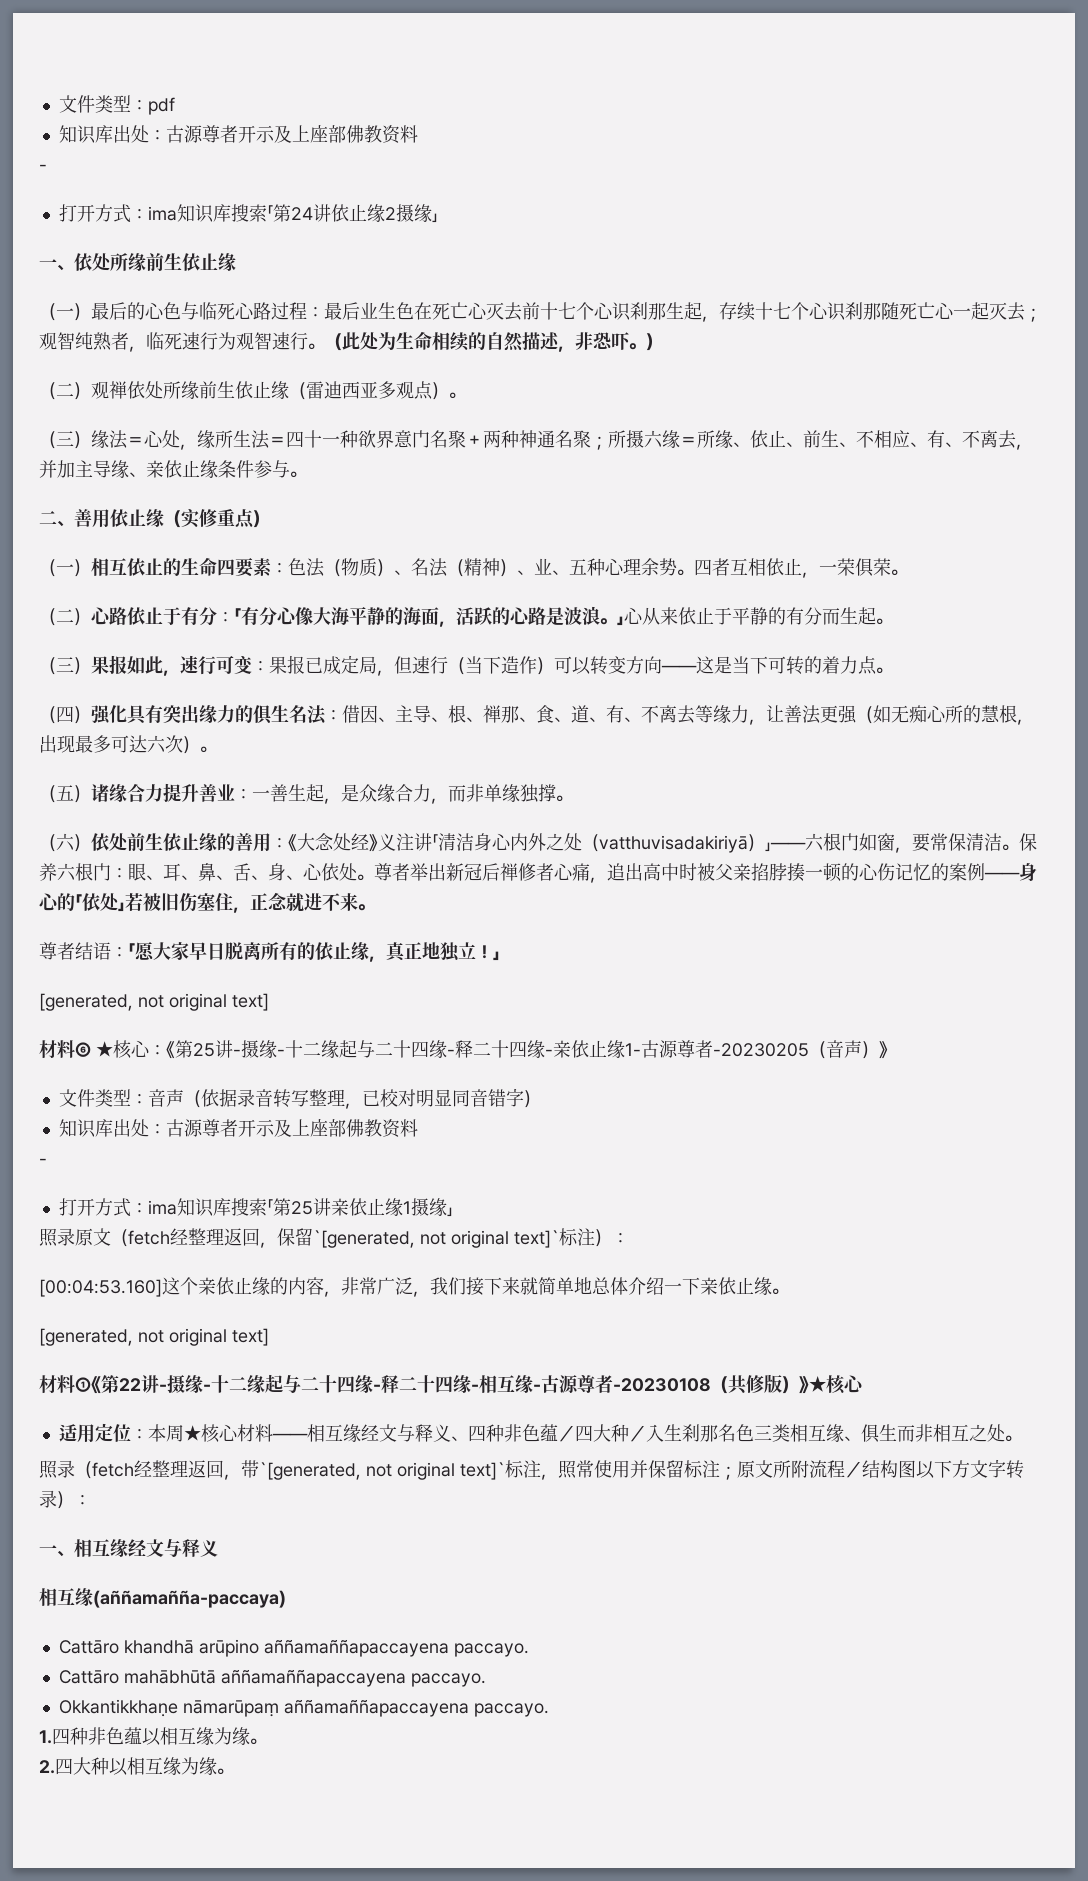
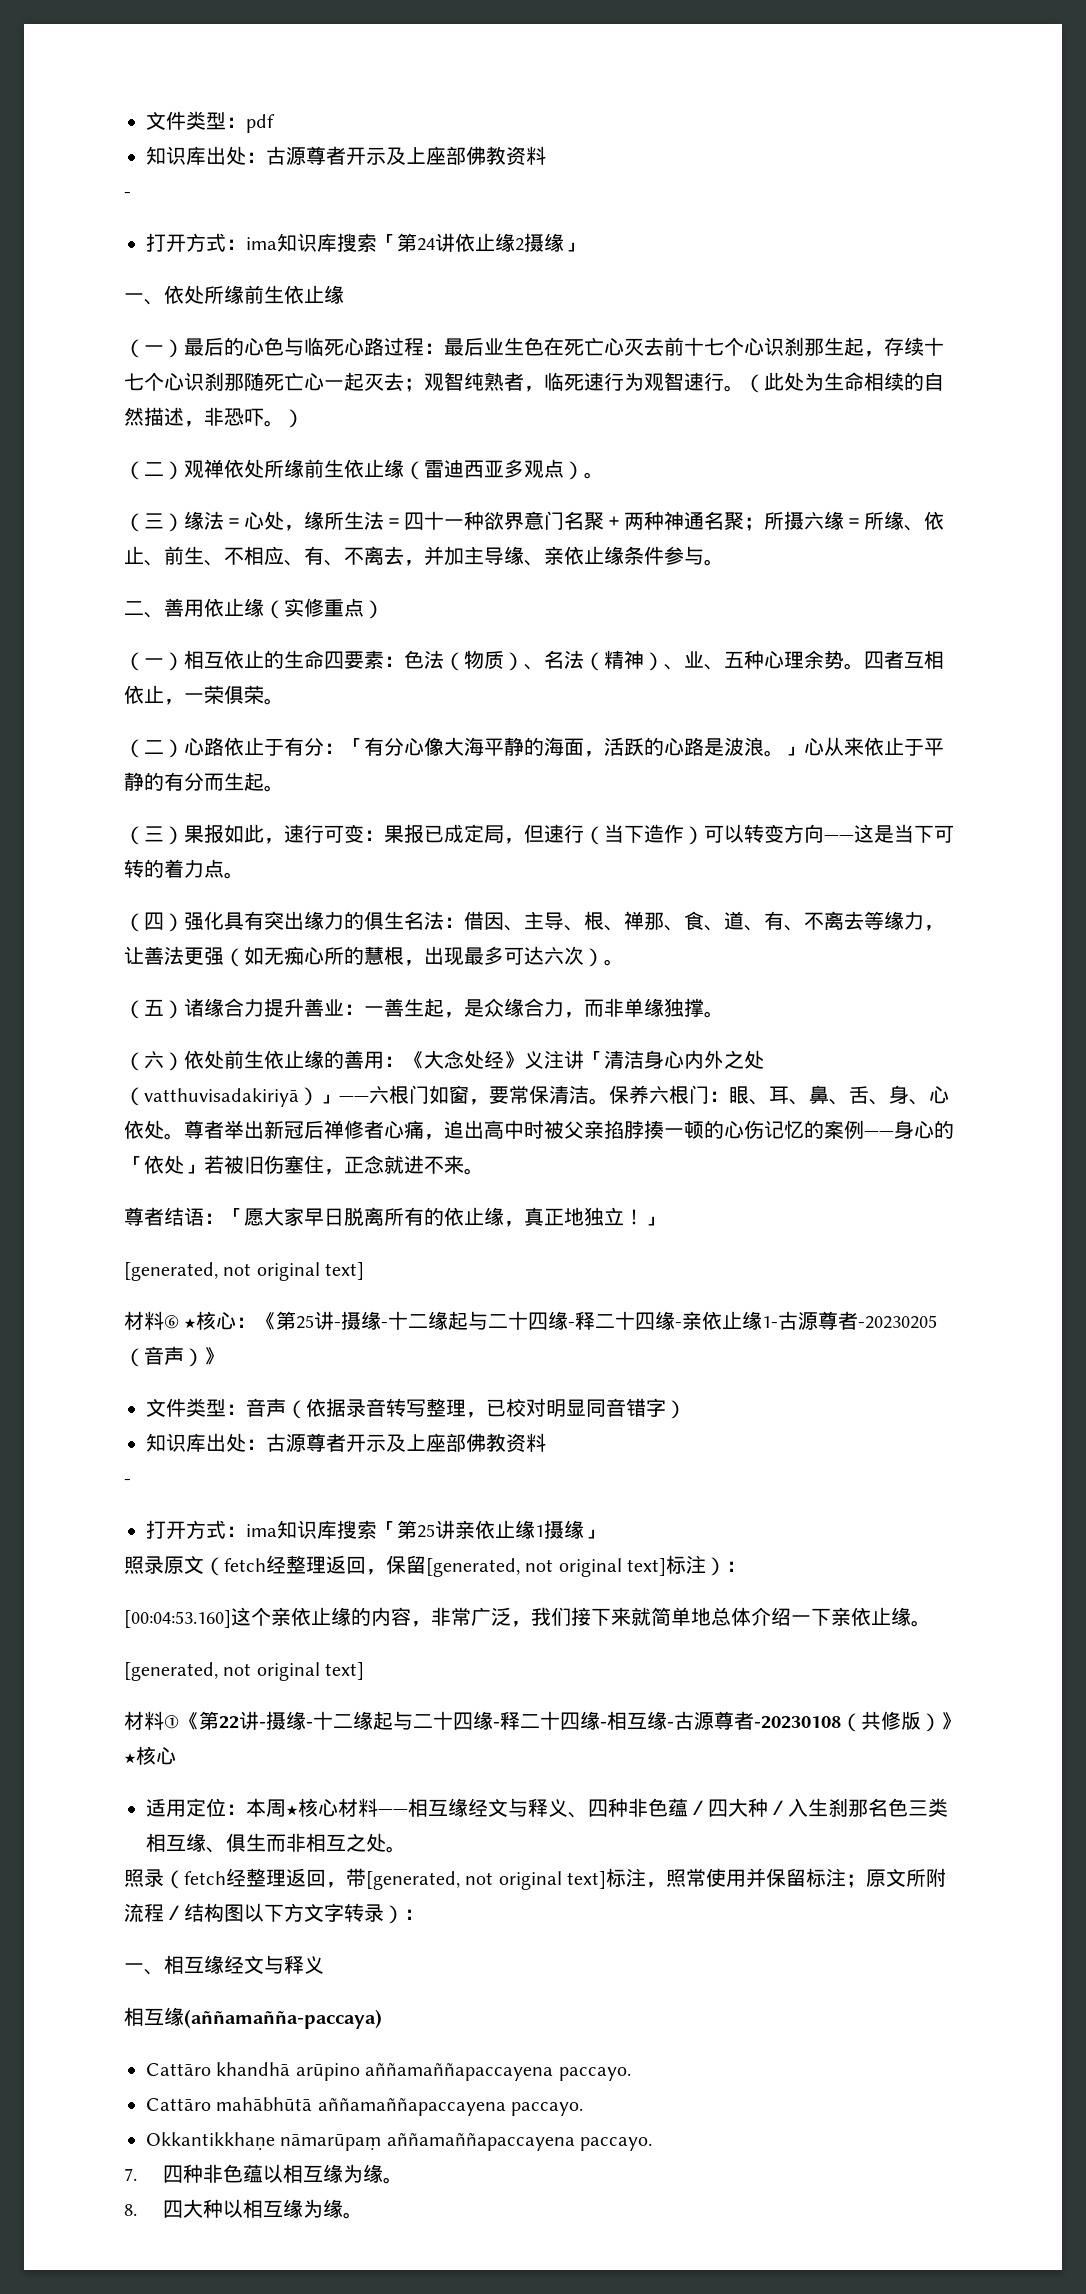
[313,1230,559,1248] `[generated, not original text]` -> [426,1558,667,1577] [generated, not original text]
[259,1462,505,1480] `[generated, not original text]` -> [366,1871,607,1890] [generated, not original text]
[39,1730,52,1744] 1. -> [124,2168,137,2181] 7.
[39,1760,55,1774] 2. -> [124,2204,137,2216] 8.

